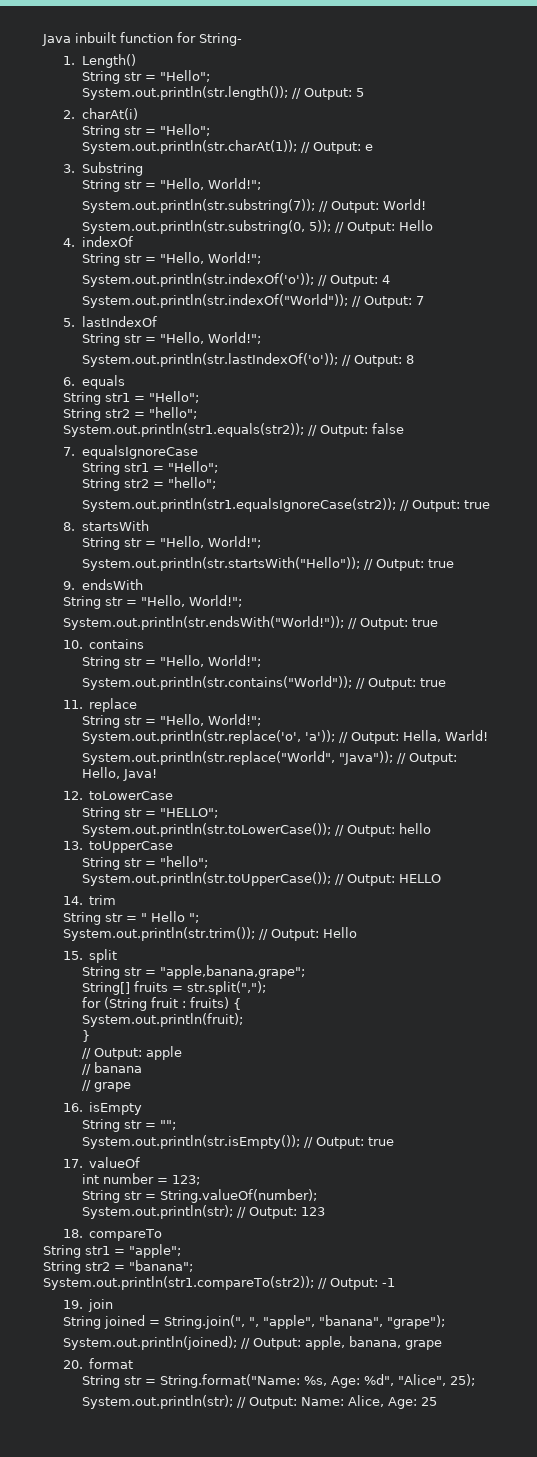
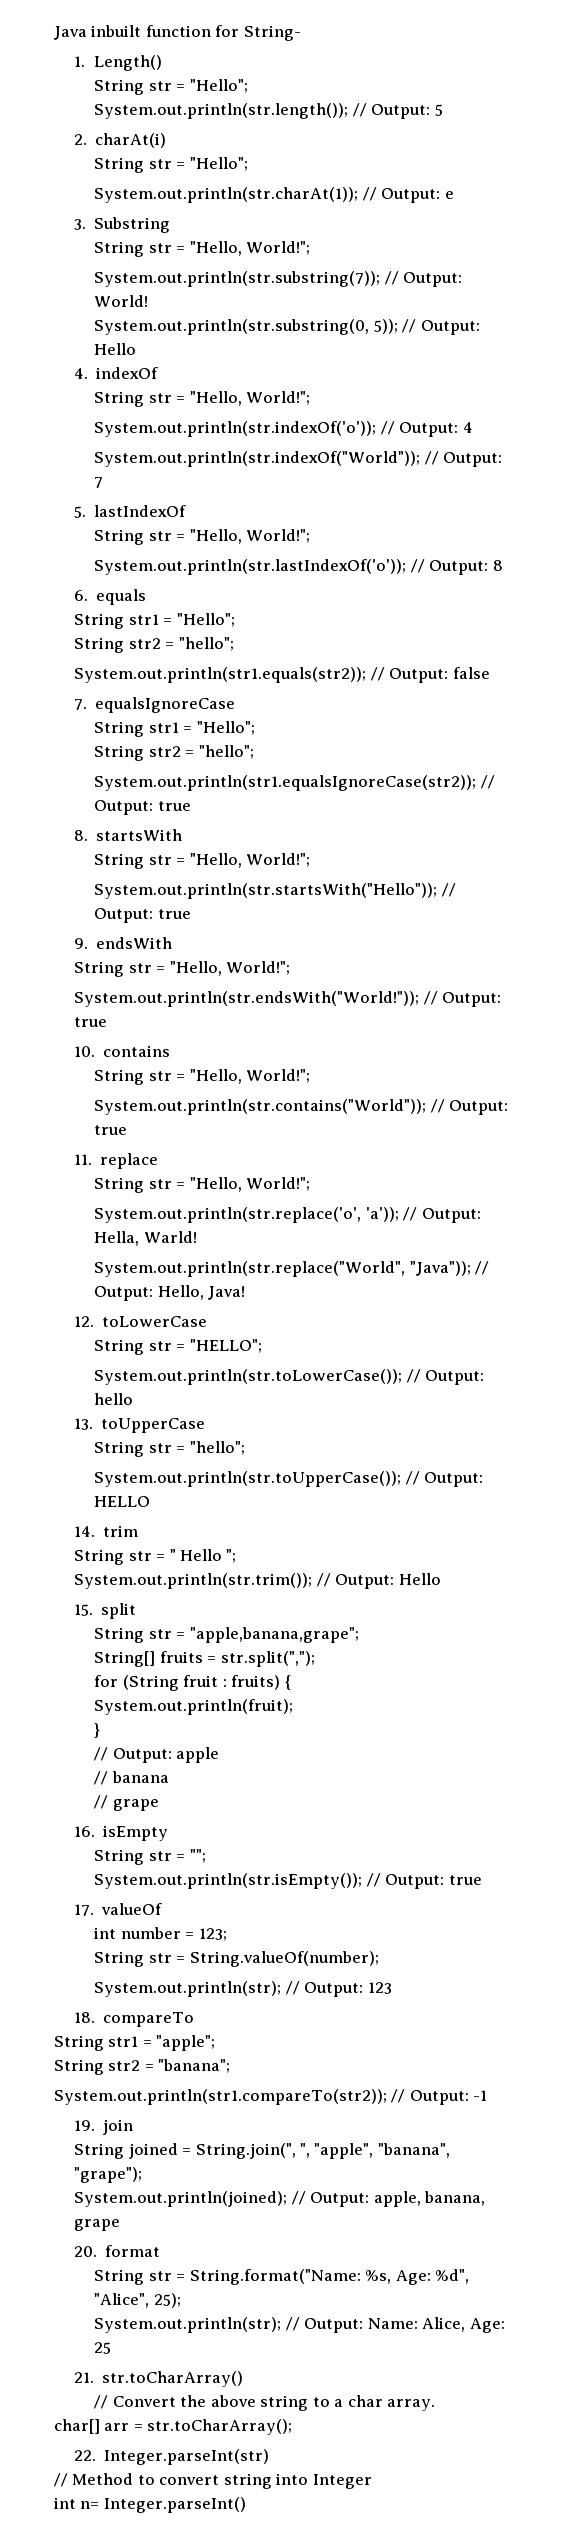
(438, 1401) none -> [74,2371,244,2387] [94,2395,436,2411] [54,2419,293,2435] [74,2449,270,2465] [54,2473,372,2489] [54,2497,246,2513] // 21. str.toCharArray() // // Convert the above string to a char array. // char[] arr = str.toCharArray(); // 22. Integer.parseInt(str) // // Method to convert string into Integer // int n= Integer.parseInt()

